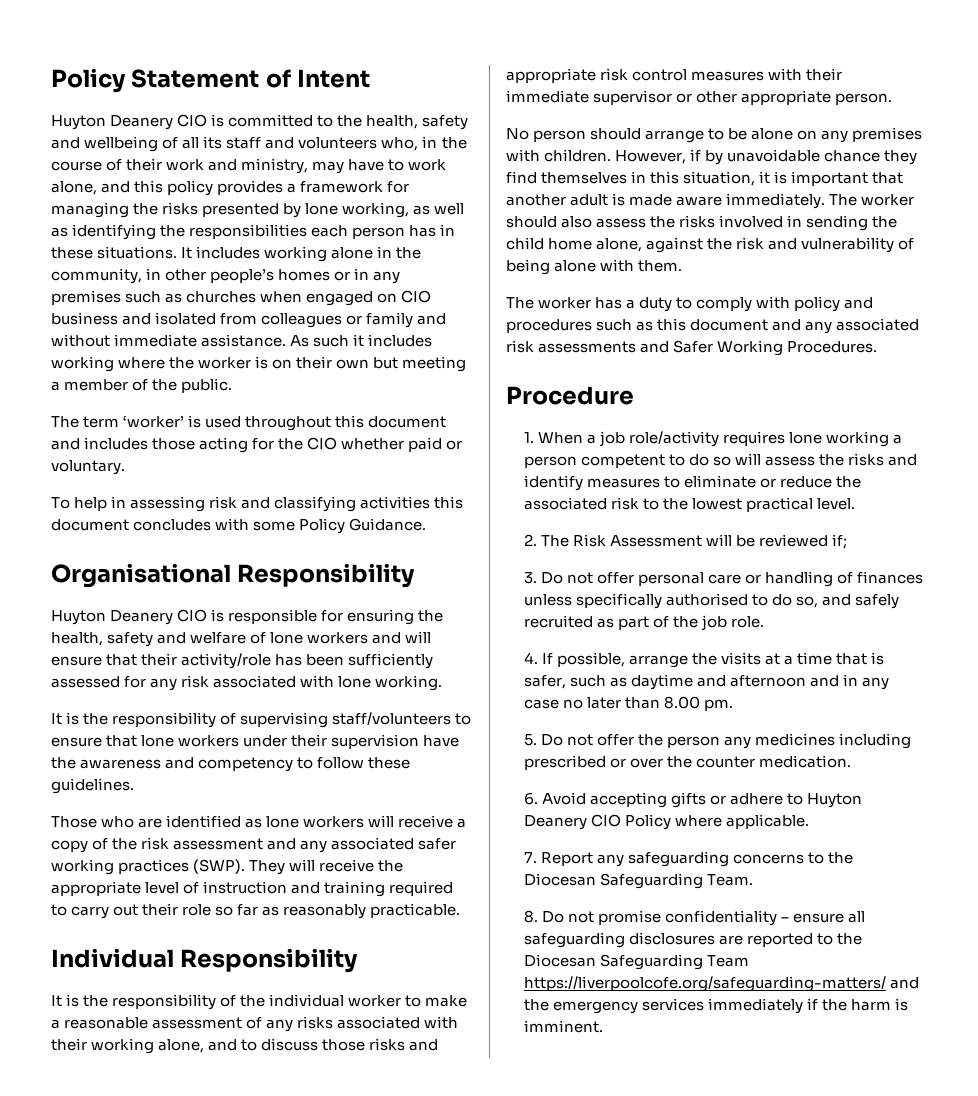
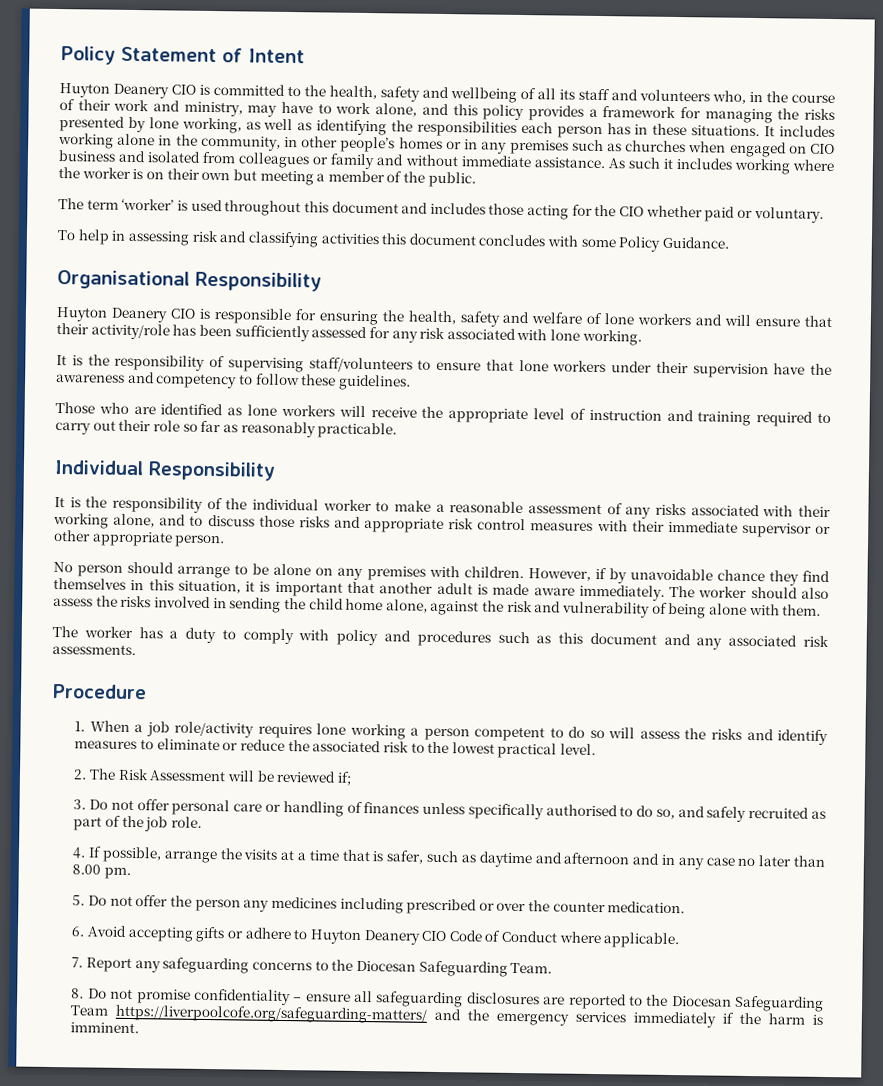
[457,818,467,828] [51,837,457,853] [51,859,375,875] a copy of the risk assessment and any associated safer working practices (SWP). They will receive -> (417, 412) none
[538,340,878,356] assessments and Safer Working Procedures. -> [52,643,136,656] assessments.
[624,814,671,830] Policy -> [448,930,558,943] Code of Conduct

